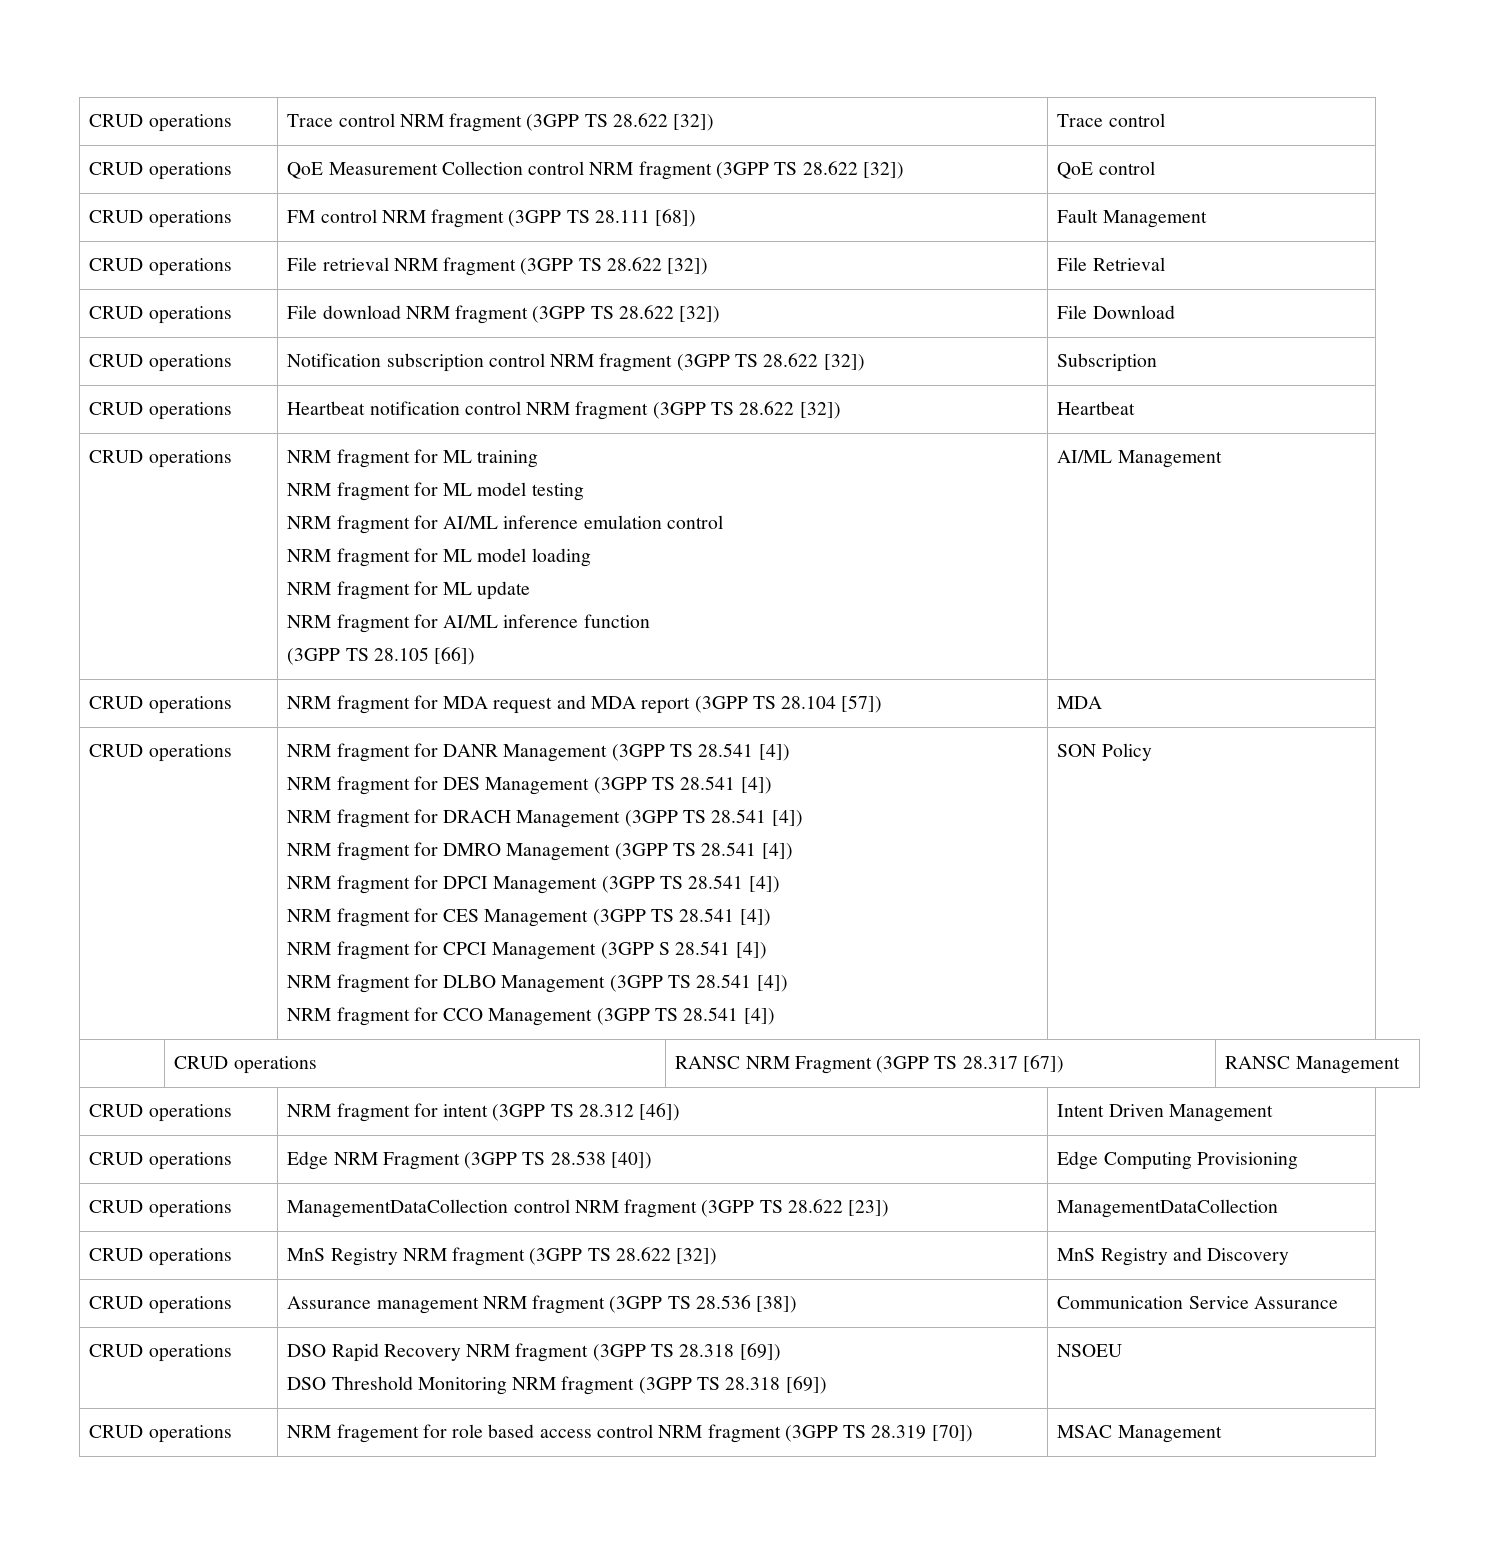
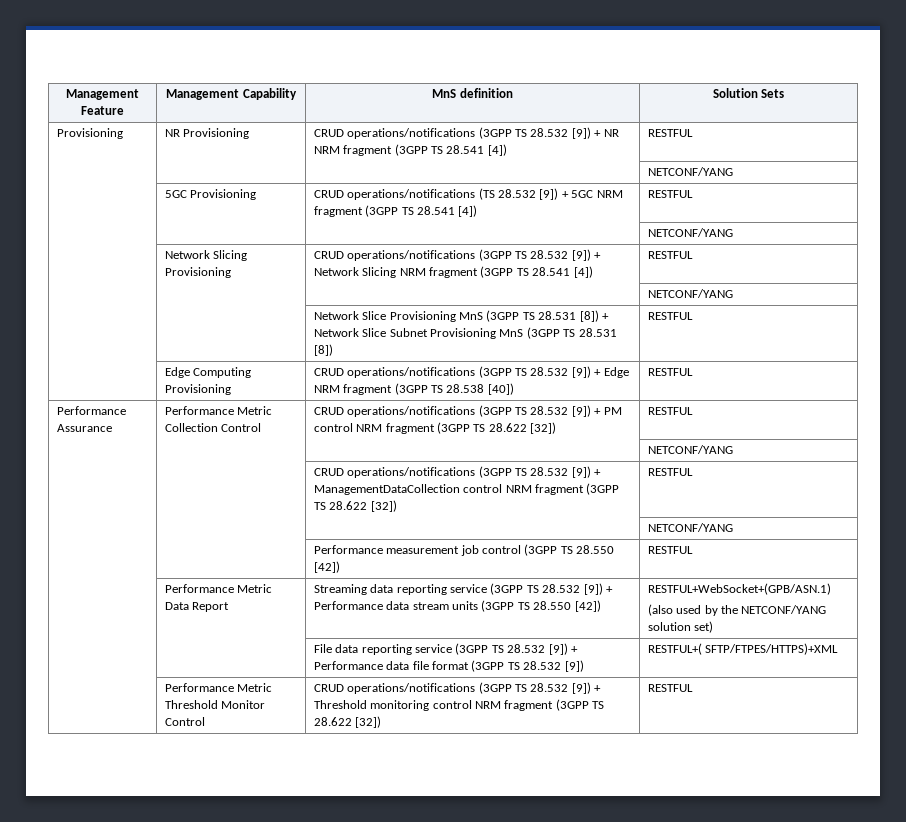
[89,114,232,132] [287,113,715,132] [1057,113,1165,127] [89,162,232,180] [287,161,904,180] [1057,161,1155,179] [89,210,232,228] [287,209,697,228] [1057,209,1207,228] [89,258,232,276] [287,257,709,276] [1057,257,1165,271] [89,306,232,324] [287,305,721,324] [1057,305,1175,319] [89,354,232,372] [287,353,865,372] [1057,353,1158,372] [89,402,232,420] [287,401,841,420] [1057,401,1136,415] [89,450,232,468] [287,449,539,468] [287,482,584,501] [287,515,723,534] [287,548,591,567] [287,581,531,600] [287,614,650,633] [287,647,476,665] [1057,450,1222,468] [89,696,232,714] [287,695,883,714] [1057,696,1103,709] [89,744,232,762] [287,743,790,762] [287,776,772,795] [287,809,803,828] [287,842,793,861] [287,875,780,894] [287,908,771,927] [287,941,767,960] [287,974,788,993] [287,1007,775,1026] [1057,743,1152,761] [174,1056,317,1074] [675,1055,1064,1074] [1225,1056,1400,1074] [89,1104,232,1122] [287,1103,681,1122] [1057,1104,1273,1122] [89,1152,232,1170] [287,1151,652,1170] [1057,1151,1298,1170] [89,1200,232,1218] [287,1199,890,1218] [1057,1199,1279,1218] [89,1248,232,1266] [287,1247,718,1266] [1057,1247,1290,1266] [89,1296,232,1314] [287,1295,798,1314] [1057,1296,1338,1309] [89,1344,232,1362] [287,1343,781,1362] [287,1376,827,1395] [1057,1344,1123,1357] [89,1425,232,1443] [287,1424,973,1443] [1057,1425,1222,1443] CRUD operations | Trace control NRM fragment (3GPP TS 28.622 [32]) | Trace control // CRUD operations | QoE Measurement Collection control NRM fragment (3GPP TS 28.622 [32]) | QoE control // CRUD operations | FM control NRM fragment (3GPP TS 28.111 [68]) | Fault Management // CRUD operations | File retrieval NRM fragment (3GPP TS 28.622 [32]) | File Retrieval // CRUD operations | File download NRM fragment (3GPP TS 28.622 [32]) | File Download // CRUD operations | Notification subscription control NRM fragment (3GPP TS 28.622 [32]) | Subscription // CRUD operations | Heartbeat notification control NRM fragment (3GPP TS 28.622 [32]) | Heartbeat // CRUD operations | NRM fragment for ML training // NRM fragment for ML model testing // NRM fragment for AI/ML inference emulation control // NRM fragment for ML model loading // NRM fragment for ML update // NRM fragment for AI/ML inference function // (3GPP TS 28.105 [66]) | AI/ML Management // CRUD operations | NRM fragment for MDA request and MDA report (3GPP TS 28.104 [57]) | MDA // CRUD operations | NRM fragment for DANR Management (3GPP TS 28.541 [4]) // NRM fragment for DES Management (3GPP TS 28.541 [4]) // NRM fragment for DRACH Management (3GPP TS 28.541 [4]) // NRM fragment for DMRO Management (3GPP TS 28.541 [4]) // NRM fragment for DPCI Management (3GPP TS 28.541 [4]) // NRM fragment for CES Management (3GPP TS 28.541 [4]) // NRM fragment for CPCI Management (3GPP S 28.541 [4]) // NRM fragment for DLBO Management (3GPP TS 28.541 [4]) // NRM fragment for CCO Management (3GPP TS 28.541 [4]) | SON Policy // | CRUD operations | RANSC NRM Fragment (3GPP TS 28.317 [67]) | RANSC Management // CRUD operations | NRM fragment for intent (3GPP TS 28.312 [46]) | Intent Driven Management // CRUD operations | Edge NRM Fragment (3GPP TS 28.538 [40]) | Edge Computing Provisioning // CRUD operations | ManagementDataCollection control NRM fragment (3GPP TS 28.622 [23]) | ManagementDataCollection // CRUD operations | MnS Registry NRM fragment (3GPP TS 28.622 [32]) | MnS Registry and Discovery // CRUD operations | Assurance management NRM fragment (3GPP TS 28.536 [38]) | Communication Service Assurance // CRUD operations | DSO Rapid Recovery NRM fragment (3GPP TS 28.318 [69]) // DSO Threshold Monitoring NRM fragment (3GPP TS 28.318 [69]) | NSOEU // CRUD operations | NRM fragement for role based access control NRM fragment (3GPP TS 28.319 [70]) | MSAC Management -> [66,89,139,100] [81,106,124,115] [166,88,297,100] [432,88,513,98] [712,88,785,98] [56,128,123,139] [164,128,250,139] [313,127,619,139] [313,144,507,156] [647,129,693,137] [647,167,733,176] [164,189,257,200] [313,188,623,200] [313,205,478,217] [647,190,693,198] [647,228,733,237] [164,250,248,261] [164,267,231,278] [313,249,602,261] [313,266,593,278] [647,251,693,259] [647,289,733,298] [313,310,609,322] [313,327,617,339] [313,344,333,356] [647,312,693,320] [164,367,252,378] [164,384,231,395] [313,366,629,378] [313,383,514,395] [647,368,693,376] [56,406,126,415] [56,424,112,432] [164,406,273,415] [164,423,262,432] [313,405,622,417] [313,422,557,434] [647,407,693,415] [647,445,733,454] [313,466,602,478] [313,483,620,495] [313,500,397,512] [647,468,693,476] [647,523,733,532] [313,544,615,556] [313,561,340,573] [647,546,693,554] [164,584,273,593] [164,602,230,612] [313,583,613,595] [313,600,601,612] [647,583,831,595] [647,604,827,616] [647,621,714,633] [313,643,578,655] [313,660,584,672] [647,643,839,655] [164,683,273,692] [164,700,266,709] [164,717,205,726] [313,682,602,694] [313,699,605,711] [313,716,382,728] [647,684,693,692] Management Feature | Management Capability | MnS definition | Solution Sets // Provisioning | NR Provisioning | CRUD operations/notifications (3GPP TS 28.532 [9]) + NR NRM fragment (3GPP TS 28.541 [4]) | RESTFUL // | | | NETCONF/YANG // | 5GC Provisioning | CRUD operations/notifications (TS 28.532 [9]) + 5GC NRM fragment (3GPP TS 28.541 [4]) | RESTFUL // | | | NETCONF/YANG // | Network Slicing Provisioning | CRUD operations/notifications (3GPP TS 28.532 [9]) + Network Slicing NRM fragment (3GPP TS 28.541 [4]) | RESTFUL // | | | NETCONF/YANG // | | Network Slice Provisioning MnS (3GPP TS 28.531 [8]) + Network Slice Subnet Provisioning MnS (3GPP TS 28.531 [8]) | RESTFUL // | Edge Computing Provisioning | CRUD operations/notifications (3GPP TS 28.532 [9]) + Edge NRM fragment (3GPP TS 28.538 [40]) | RESTFUL // Performance Assurance | Performance Metric Collection Control | CRUD operations/notifications (3GPP TS 28.532 [9]) + PM control NRM fragment (3GPP TS 28.622 [32]) | RESTFUL // | | | NETCONF/YANG // | | CRUD operations/notifications (3GPP TS 28.532 [9]) + ManagementDataCollection control NRM fragment (3GPP TS 28.622 [32]) | RESTFUL // | | | NETCONF/YANG // | | Performance measurement job control (3GPP TS 28.550 [42]) | RESTFUL // | Performance Metric Data Report | Streaming data reporting service (3GPP TS 28.532 [9]) + Performance data stream units (3GPP TS 28.550 [42]) | RESTFUL+WebSocket+(GPB/ASN.1) // (also used by the NETCONF/YANG solution set) // | | File data reporting service (3GPP TS 28.532 [9]) + Performance data file format (3GPP TS 28.532 [9]) | RESTFUL+( SFTP/FTPES/HTTPS)+XML // | Performance Metric Threshold Monitor Control | CRUD operations/notifications (3GPP TS 28.532 [9]) + Threshold monitoring control NRM fragment (3GPP TS 28.622 [32]) | RESTFUL

